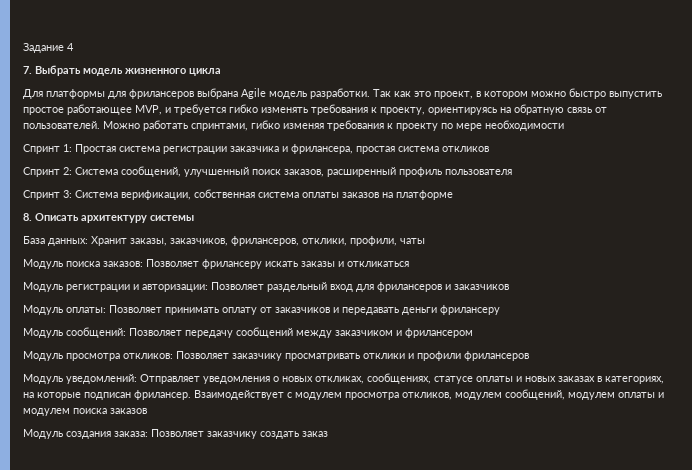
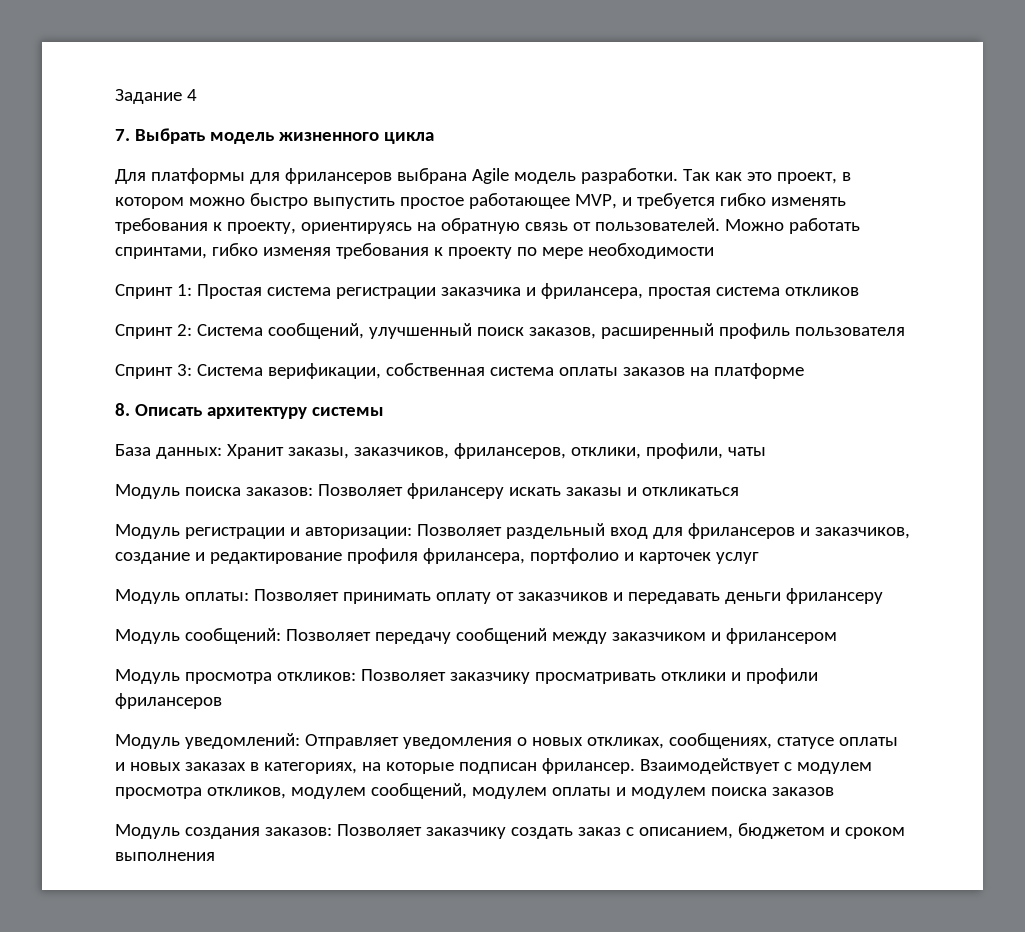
[454,284,509,290] заказчиков -> [814,527,910,539] [115,548,759,564] заказчиков, создание и редактирование профиля фрилансера, портфолио и карточек услуг
[114,431,148,437] заказа: -> [264,827,332,836] заказов:
(328, 434) none -> [625,823,905,839] [115,852,215,861] с описанием, бюджетом и сроком выполнения

